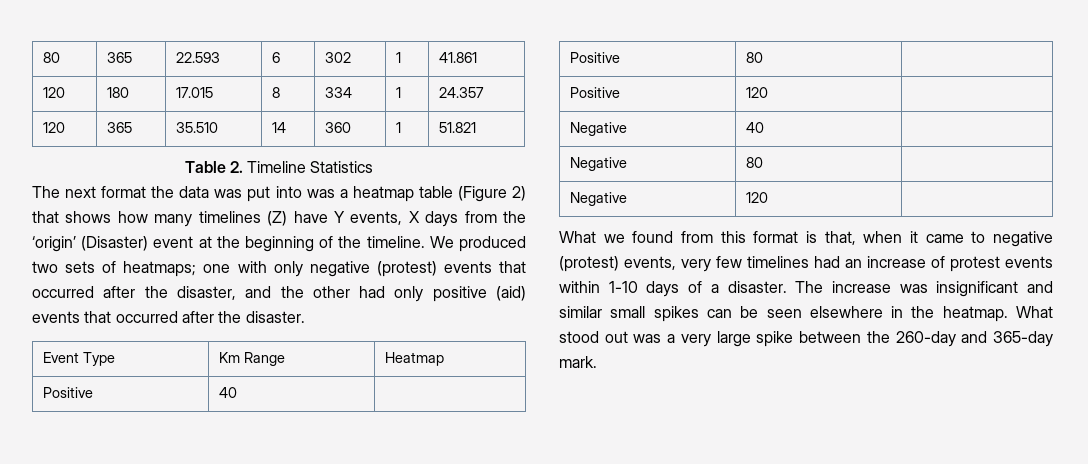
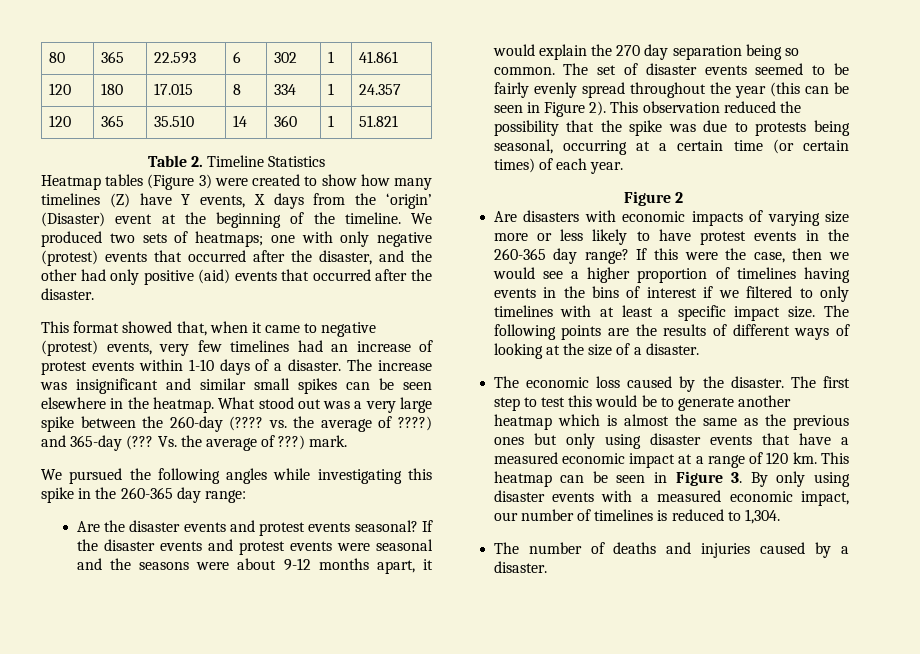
[32,186,526,202] [32,211,112,223] The next format the data was put into was a heatmap table (Figure 2) that shows -> [41,174,357,190] Heatmap tables (Figure 3) were created to show
[42,352,115,366] [218,352,285,366] [384,352,444,366] [42,387,93,398] [218,387,237,398] [569,52,620,63] [745,52,763,63] [569,87,620,98] [745,87,768,98] [569,122,627,136] [745,122,764,133] [569,157,627,171] [745,157,763,168] [569,192,627,206] [745,192,768,203] [559,231,817,243] // Event Type | Km Range | Heatmap // Positive | 40 | // Positive | 80 | // Positive | 120 | // Negative | 40 | // Negative | 80 | // Negative | 120 | // What we found from this format is -> [41,321,173,333] // This format showed
[961,331,1053,347] [559,356,597,368] and 365-day mark. -> [229,416,432,432] [41,435,348,451] [41,468,432,484] [41,487,246,503] [76,520,433,536] [76,539,433,555] [76,558,433,574] [492,44,799,60] [493,63,849,75] [493,82,849,98] [493,101,801,117] [493,120,850,136] [493,139,849,155] [493,158,624,174] [623,191,684,206] [493,210,849,226] [493,229,849,245] [493,248,849,264] [492,267,850,283] [493,286,849,302] [493,305,849,321] [493,324,850,340] [493,343,699,359] [493,376,850,392] [493,395,792,411] [493,414,849,430] [493,433,849,449] [493,452,849,468] [493,471,850,487] [493,490,849,506] [493,509,780,524] [493,542,849,558] [493,561,547,573] (???? vs. the average of ????) and 365-day (??? Vs. the average of ???) mark. // We pursued the following angles while investigating this spike in the 260-365 day range: // Are the disaster events and protest events seasonal? If the disaster events and protest events were seasonal and the seasons were about 9-12 months apart, it would explain the 270 day separation being so common. The set of disaster events seemed to be fairly evenly spread throughout the year (this can be seen in Figure 2). This observation reduced the possibility that the spike was due to protests being seasonal, occurring at a certain time (or certain times) of each year. // Figure 2 // Are disasters with economic impacts of varying size more or less likely to have protest events in the 260-365 day range? If this were the case, then we would see a higher proportion of timelines having events in the bins of interest if we filtered to only timelines with at least a specific impact size. The following points are the results of different ways of looking at the size of a disaster. // The economic loss caused by the disaster. The first step to test this would be to generate another heatmap which is almost the same as the previous ones but only using disaster events that have a measured economic impact at a range of 120 km. This heatmap can be seen in Figure 3. By only using disaster events with a measured economic impact, our number of timelines is reduced to 1,304. // The number of deaths and injuries caused by a disaster.

